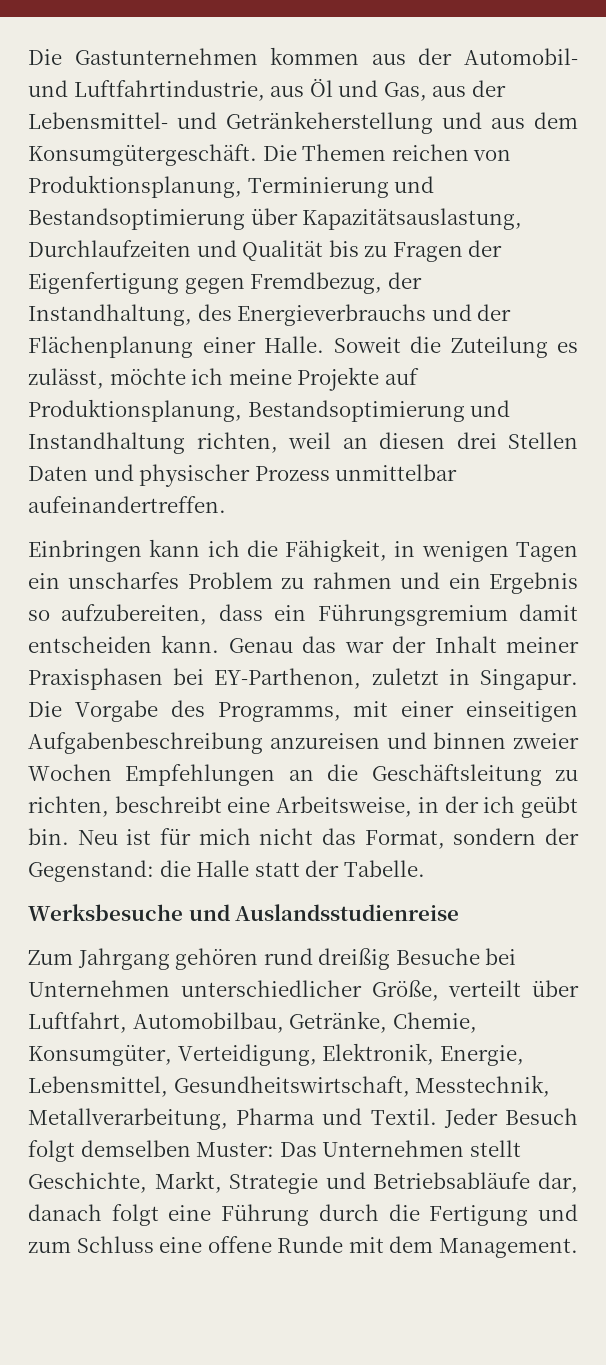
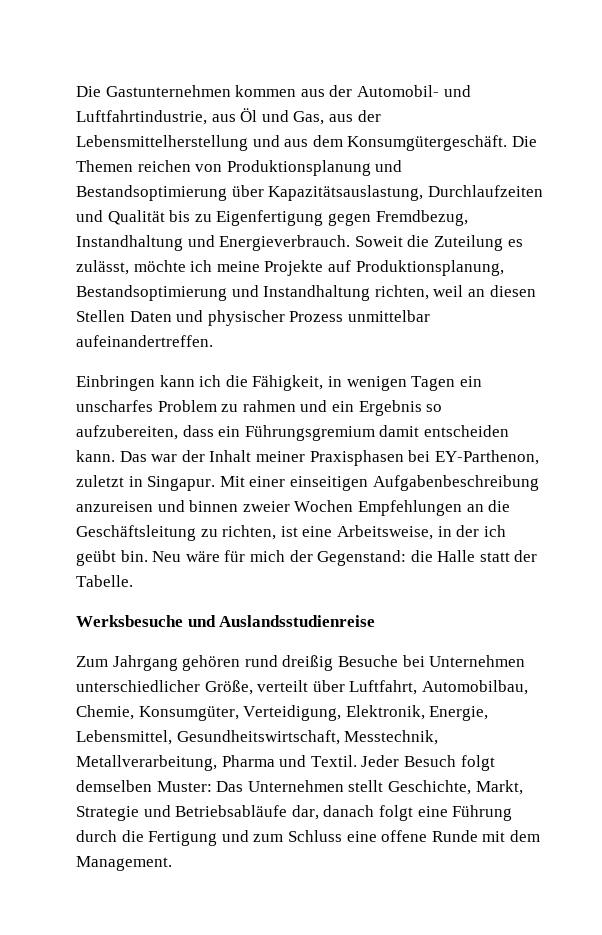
[28,111,433,134] Lebensmittel- und Getränkeherstellung -> [76,135,248,151] Lebensmittelherstellung
[28,175,389,198] Produktionsplanung, Terminierung -> [226,160,371,176] Produktionsplanung
[392,240,503,262] Fragen der -> (212, 218) none
[387,272,422,289] [28,304,512,326] [28,336,324,358] der Instandhaltung, des Energieverbrauchs und der Flächenplanung einer Halle. -> [76,235,351,251] Instandhaltung und Energieverbrauch.
[456,432,497,449] drei -> (536, 291) none
[228,636,337,653] Genau das -> [119,451,147,462] Das
[28,700,389,722] Die Vorgabe des Programms, mit -> [219,476,245,487] Mit
[114,796,222,813] beschreibt -> [280,526,298,537] ist
[126,829,152,845] ist -> [185,551,220,562] wäre
[259,828,537,849] nicht das Format, sondern -> (285, 556) none
[289,1011,388,1033] Getränke, -> (528, 687) none

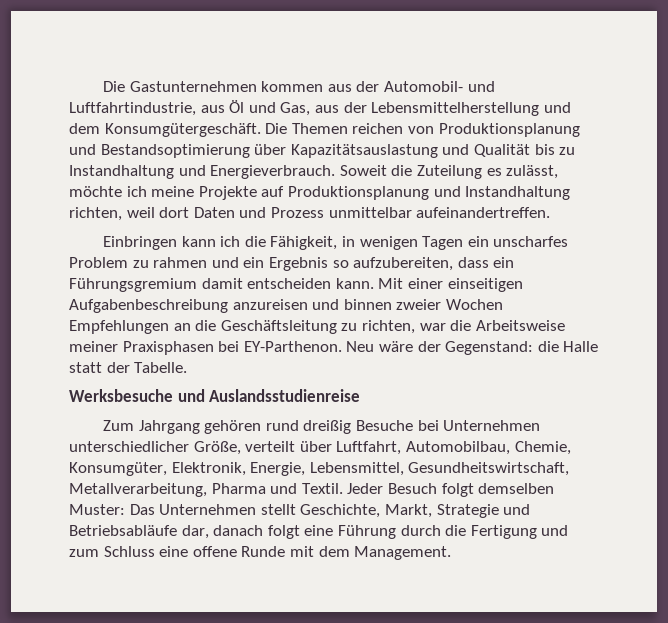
[284,139,309,147] aus -> (571, 107) none
[268,185,543,201] Kapazitätsauslastung, Durchlaufzeiten -> [290,144,438,158] Kapazitätsauslastung
[216,210,468,226] Eigenfertigung gegen Fremdbezug, -> (576, 151) none
[355,260,504,276] [76,285,227,301] Produktionsplanung, Bestandsoptimierung -> [287,186,429,200] Produktionsplanung
[467,285,536,297] [76,310,125,322] an diesen Stellen -> [159,207,190,218] dort
[207,310,285,326] physischer -> (267, 212) none
[119,450,539,466] [76,475,216,491] Das war der Inhalt meiner Praxisphasen bei EY-Parthenon, zuletzt in Singapur. -> (374, 283) none
[280,525,506,540] [76,550,285,566] ist eine Arbeitsweise, in der ich geübt bin. Neu wäre für mich -> [419,320,565,331] [69,341,413,355] war die Arbeitsweise meiner Praxisphasen bei EY-Parthenon. Neu wäre
[243,705,342,721] Verteidigung, -> (167, 469) none
[344,730,439,745] Messtechnik, -> (570, 469) none

